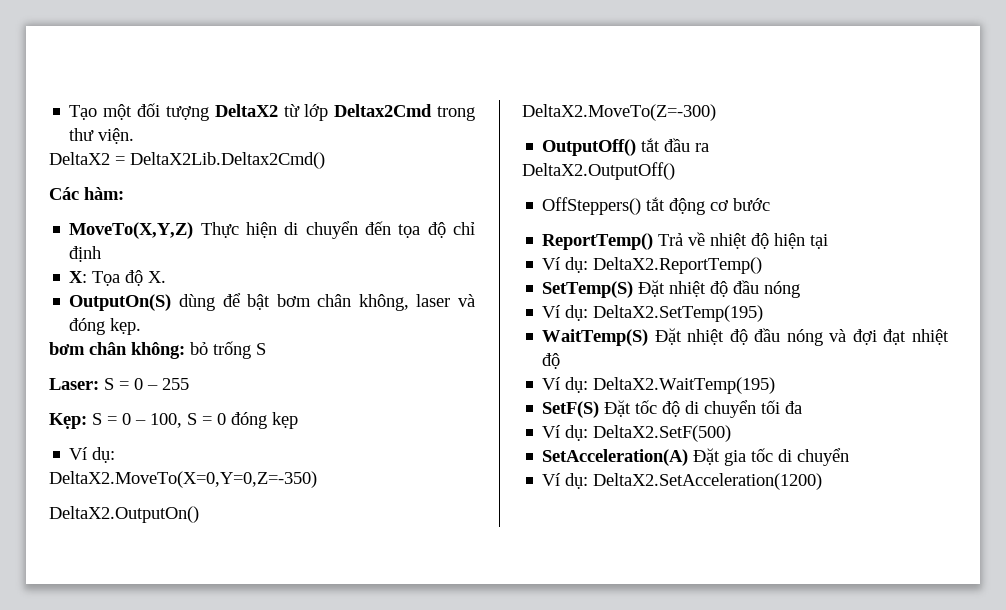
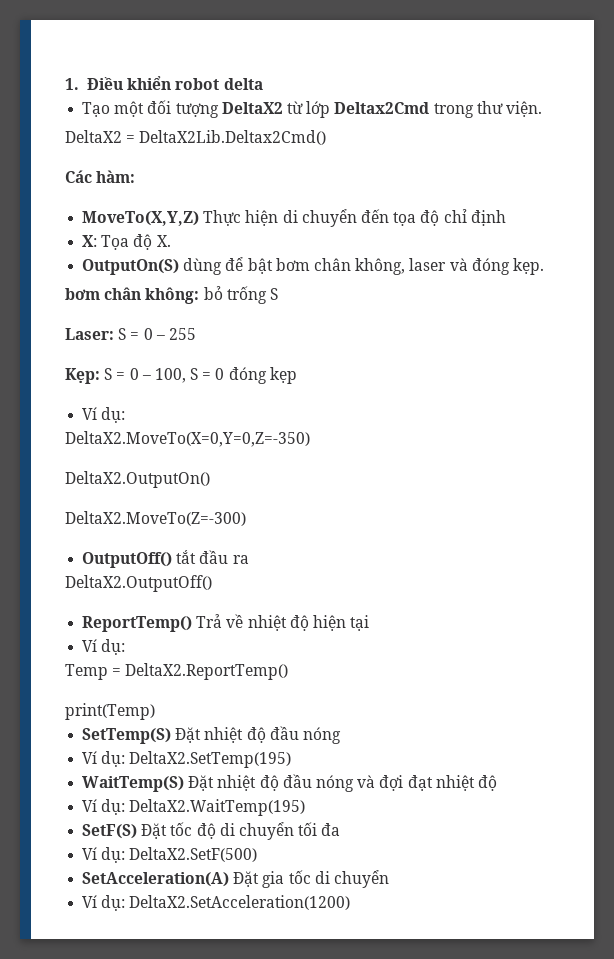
(69, 112) none -> [65,76,263,90] 1. Điều khiển robot delta //
[542,197,771,215] // OffSteppers() tắt động cơ bước -> (212, 583) none
(589, 265) none -> [65,664,122,680] // Temp =
(763, 265) none -> [65,703,155,720] // print(Temp)

